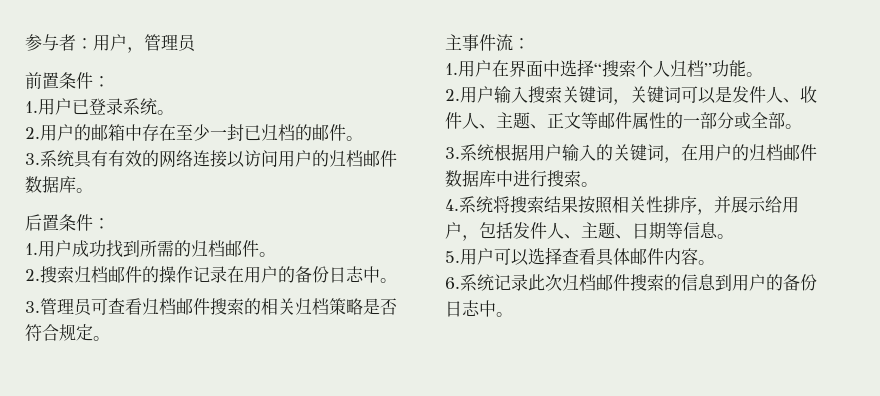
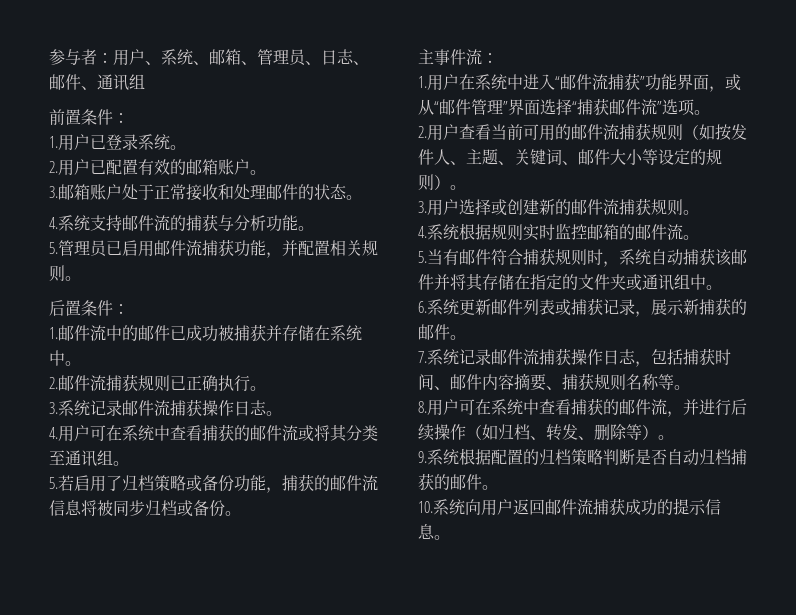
[127,34,197,53] ，管理员 -> [145,49,369,66] [49,74,145,90] 、系统、邮箱、管理员、日志、邮件、通讯组
[74,124,363,141] [25,150,397,168] [25,176,93,193] [25,214,110,231] [25,240,276,258] [25,266,397,283] [25,298,397,316] [25,324,93,341] 的邮箱中存在至少一封已归档的邮件。 // 3.系统具有有效的网络连接以访问用户的归档邮件数据库。 // 后置条件： // 1.用户成功找到所需的归档邮件。 // 2.搜索归档邮件的操作记录在用户的备份日志中。 // 3.管理员可查看归档邮件搜索的相关归档策略是否符合规定 -> [90,159,266,175] [49,184,362,201] [49,214,314,232] [49,239,378,258] [49,265,81,282] [49,300,129,316] [49,324,362,342] [49,350,81,366] [49,374,266,392] [49,399,282,416] [49,424,378,442] [49,450,129,466] [49,474,378,493] [49,500,225,517] 已配置有效的邮箱账户。 // 3.邮箱账户处于正常接收和处理邮件的状态。 // 4.系统支持邮件流的捕获与分析功能。 // 5.管理员已启用邮件流捕获功能，并配置相关规则。 // 后置条件： // 1.邮件流中的邮件已成功被捕获并存储在系统中。 // 2.邮件流捕获规则已正确执行。 // 3.系统记录邮件流捕获操作日志。 // 4.用户可在系统中查看捕获的邮件流或将其分类至通讯组。 // 5.若启用了归档策略或备份功能，捕获的邮件流信息将被同步归档或备份
[509,59,763,77] [445,86,817,105] [445,112,802,129] [445,144,817,163] [445,170,598,187] [445,196,799,215] [445,222,734,241] [445,247,715,266] [445,274,817,291] [445,300,496,317] 界面中选择“搜索个人归档”功能。 // 2.用户输入搜索关键词，关键词可以是发件人、收件人、主题、正文等邮件属性的一部分或全部。 // 3.系统根据用户输入的关键词，在用户的归档邮件数据库中进行搜索。 // 4.系统将搜索结果按照相关性排序，并展示给用户，包括发件人、主题、日期等信息。 // 5.用户可以选择查看具体邮件内容。 // 6.系统记录此次归档邮件搜索的信息到用户的备份日志中 -> [475,73,741,92] [418,98,710,116] [418,123,747,141] [418,149,722,165] [418,174,466,191] [418,198,699,216] [418,223,699,241] [418,248,747,267] [418,274,722,291] [418,298,747,317] [418,324,466,340] [418,348,731,367] [418,373,690,391] [418,398,747,417] [418,424,674,441] [418,448,747,466] [418,473,498,490] [418,498,721,516] [418,524,435,539] 系统中进入“邮件流捕获”功能界面，或从“邮件管理”界面选择“捕获邮件流”选项。 // 2.用户查看当前可用的邮件流捕获规则（如按发件人、主题、关键词、邮件大小等设定的规则）。 // 3.用户选择或创建新的邮件流捕获规则。 // 4.系统根据规则实时监控邮箱的邮件流。 // 5.当有邮件符合捕获规则时，系统自动捕获该邮件并将其存储在指定的文件夹或通讯组中。 // 6.系统更新邮件列表或捕获记录，展示新捕获的邮件。 // 7.系统记录邮件流捕获操作日志，包括捕获时间、邮件内容摘要、捕获规则名称等。 // 8.用户可在系统中查看捕获的邮件流，并进行后续操作（如归档、转发、删除等）。 // 9.系统根据配置的归档策略判断是否自动归档捕获的邮件。 // 10.系统向用户返回邮件流捕获成功的提示信息

